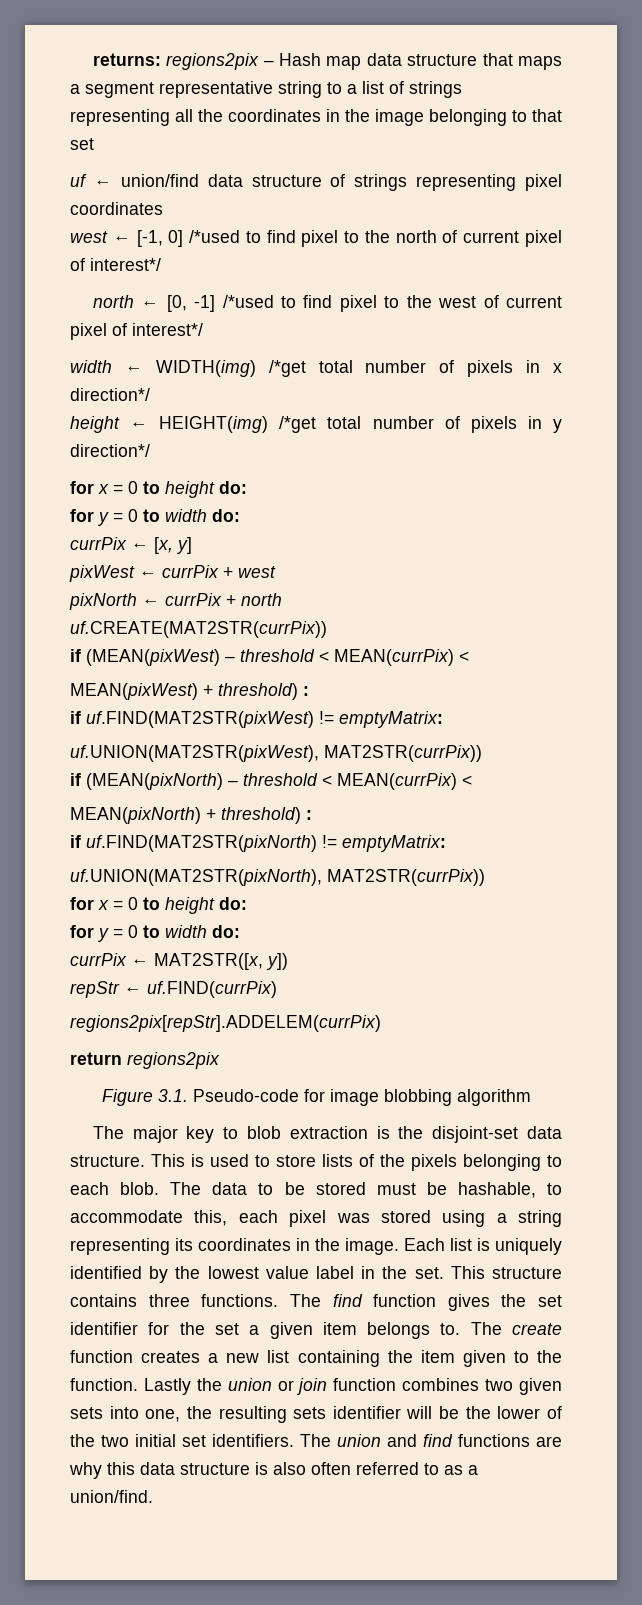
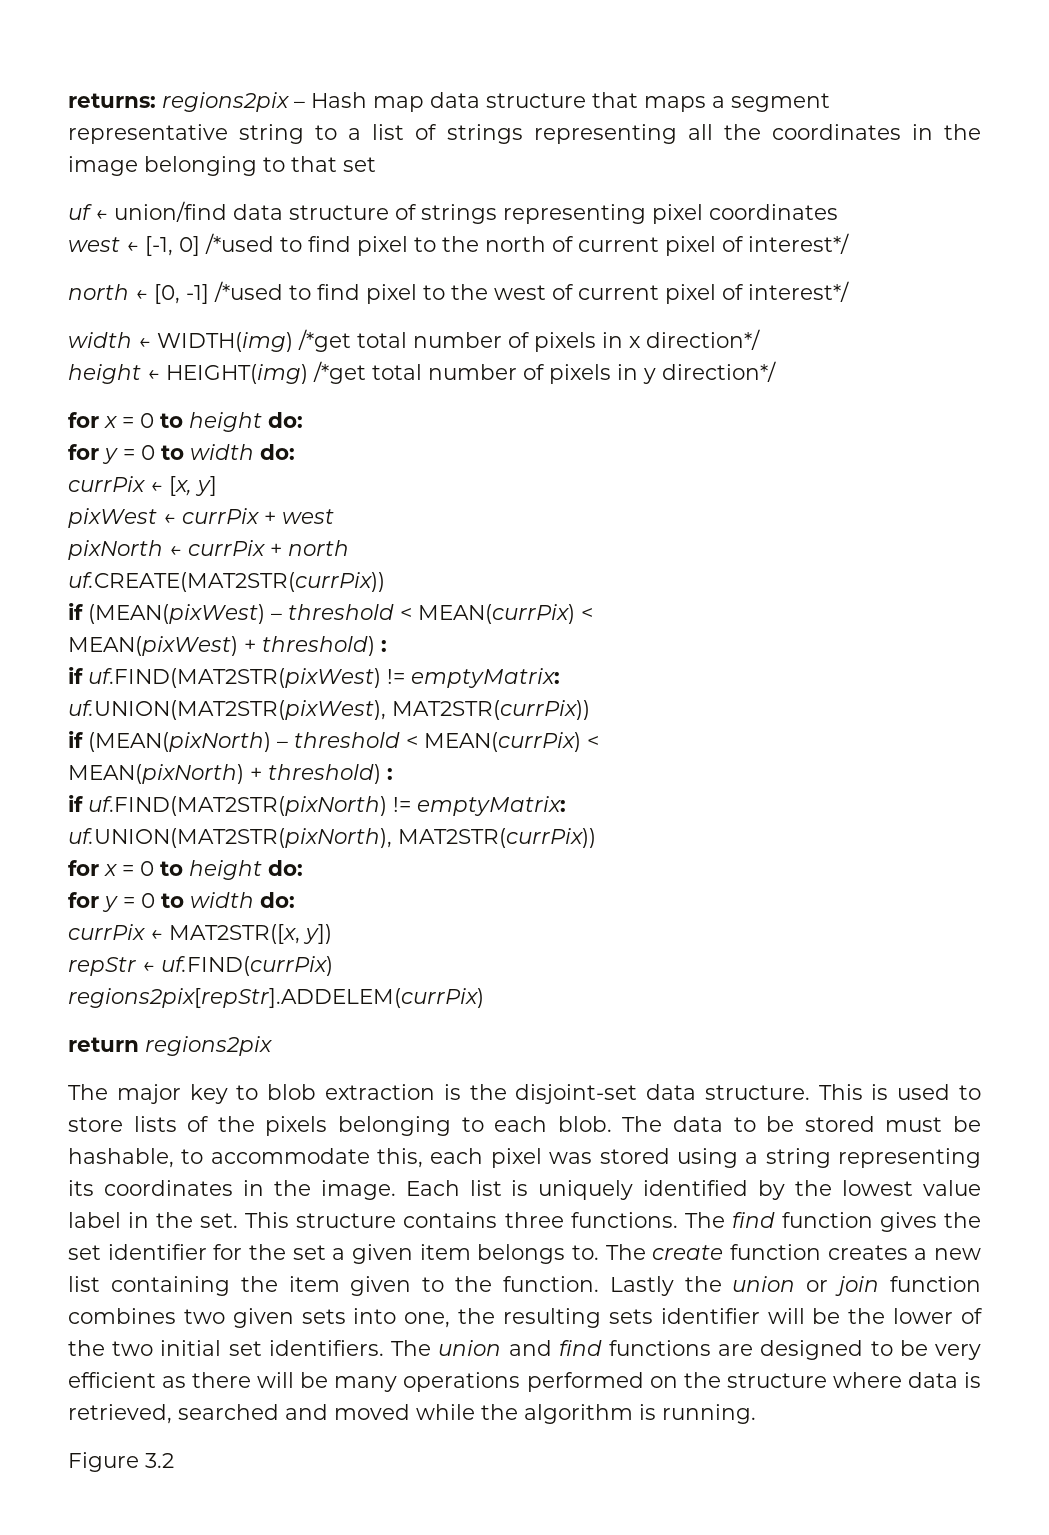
[101,1089,531,1106] // Figure 3.1. Pseudo-code for image blobbing algorithm -> (272, 1046) none
[69,1462,478,1479] [70,1490,153,1503] why this data structure is also often referred to as a union/find. -> [760,1340,981,1360] [68,1372,982,1392] [68,1404,756,1424] [68,1452,174,1472] designed to be very efficient as there will be many operations performed on the structure where data is retrieved, searched and moved while the algorithm is running. // Figure 3.2

